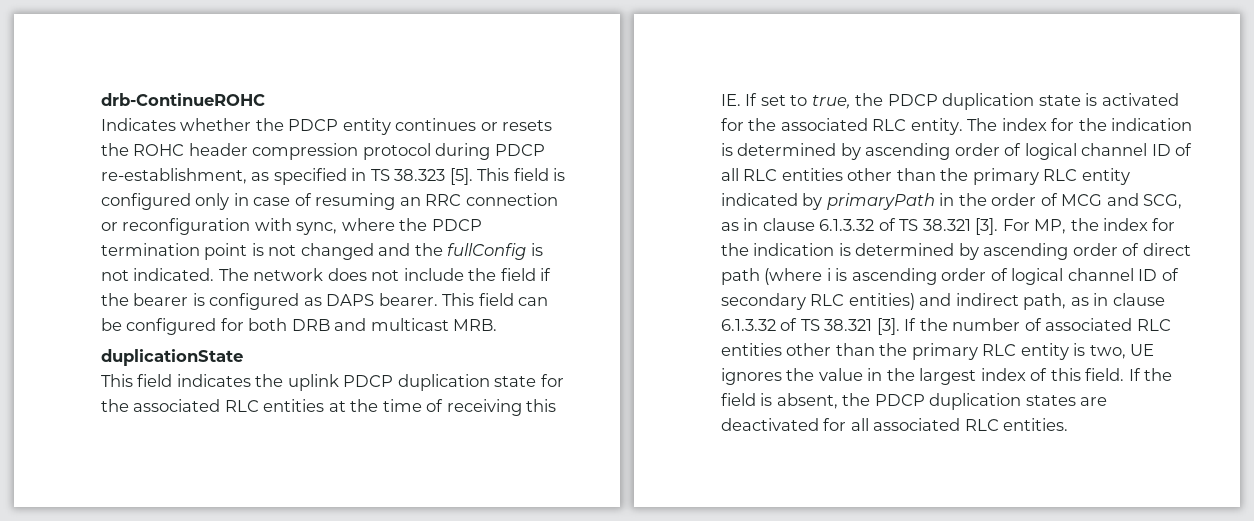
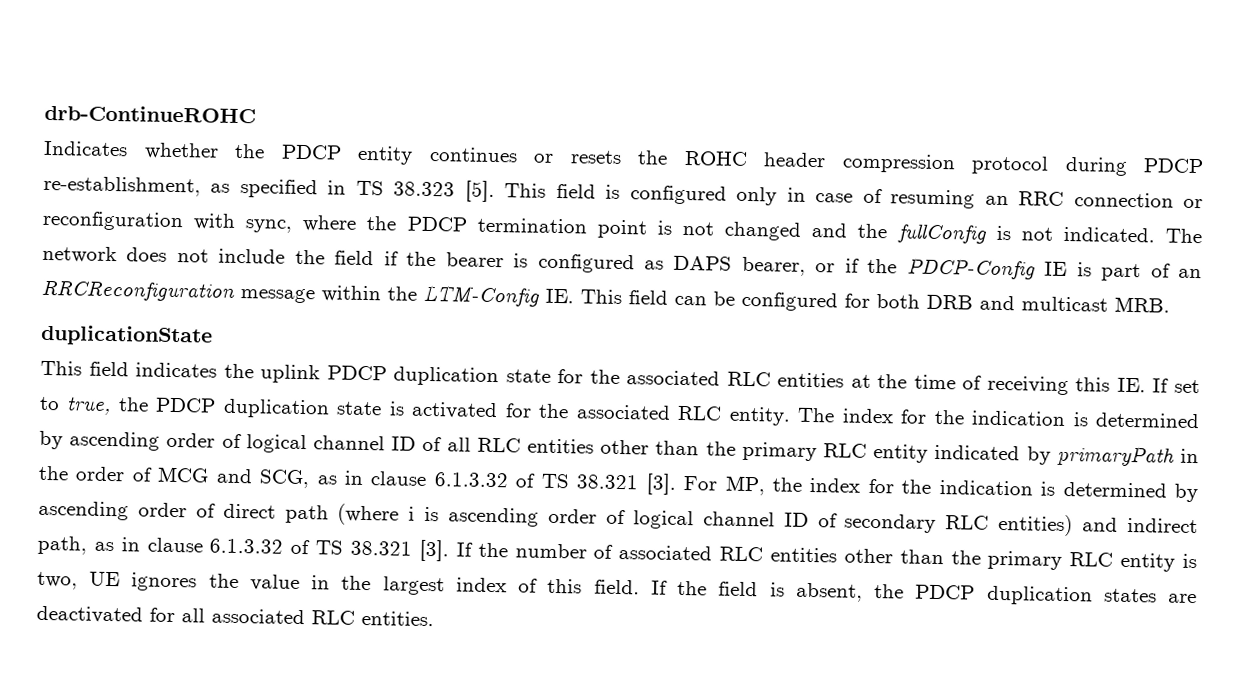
[378,293,438,306] bearer. -> [741,256,1203,282] [41,280,574,307] bearer, or if the PDCP-Config IE is part of an RRCReconfiguration message within the LTM-Config IE.

